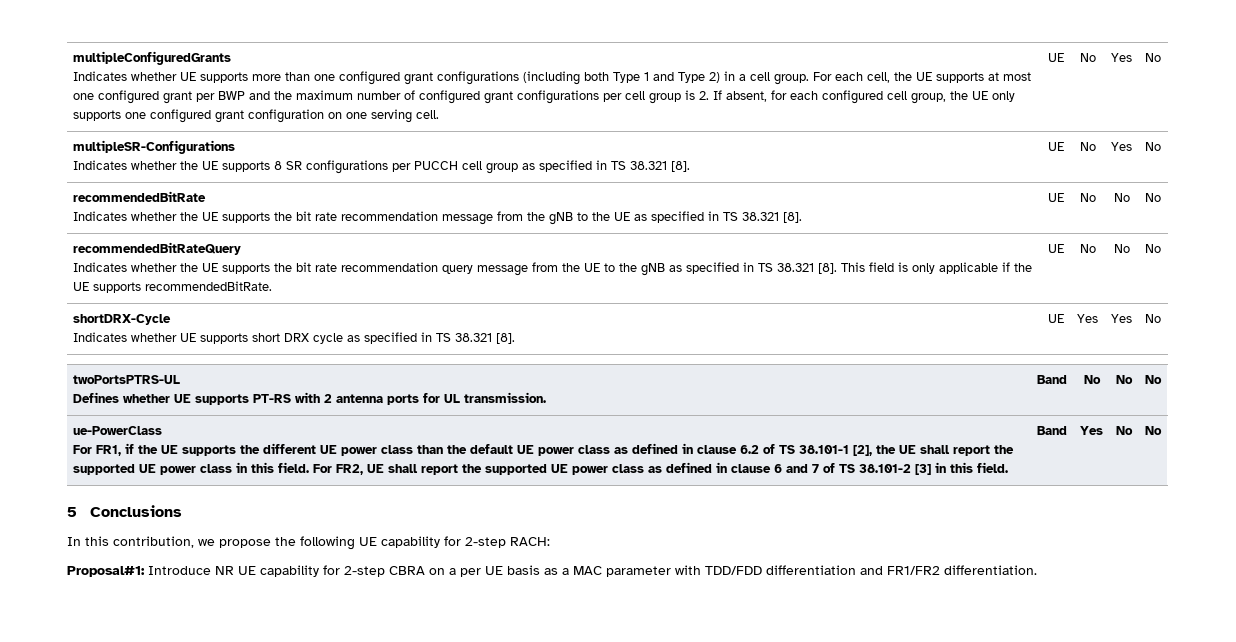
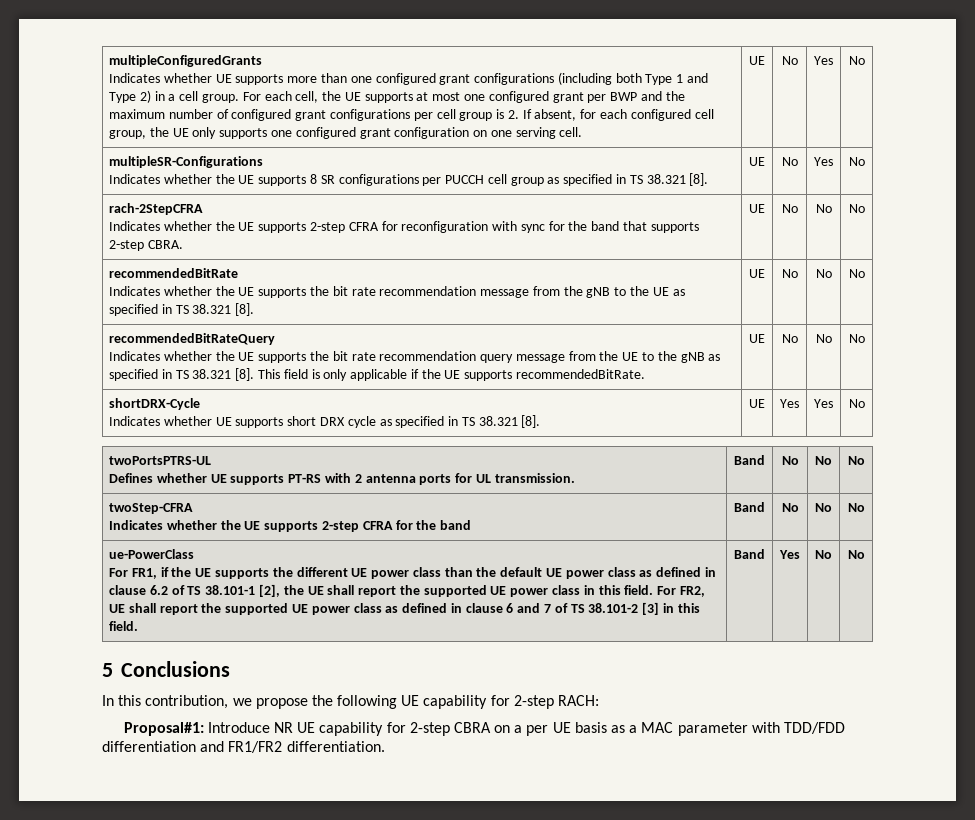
(1161, 146) none -> [109,203,204,215] [109,221,699,233] [109,240,183,251] [749,204,765,213] [781,204,798,213] [815,204,832,213] [848,204,865,213] // rach-2StepCFRA // Indicates whether the UE supports 2-step CFRA for reconfiguration with sync for the band that supports 2-step CBRA. | UE | No | No | No
(1162, 379) none -> [109,503,194,514] [109,520,472,532] [734,502,766,512] [781,503,799,512] [815,503,832,512] [847,503,865,512] // twoStep-CFRA // Indicates whether the UE supports 2-step CFRA for the band | Band | No | No | No

